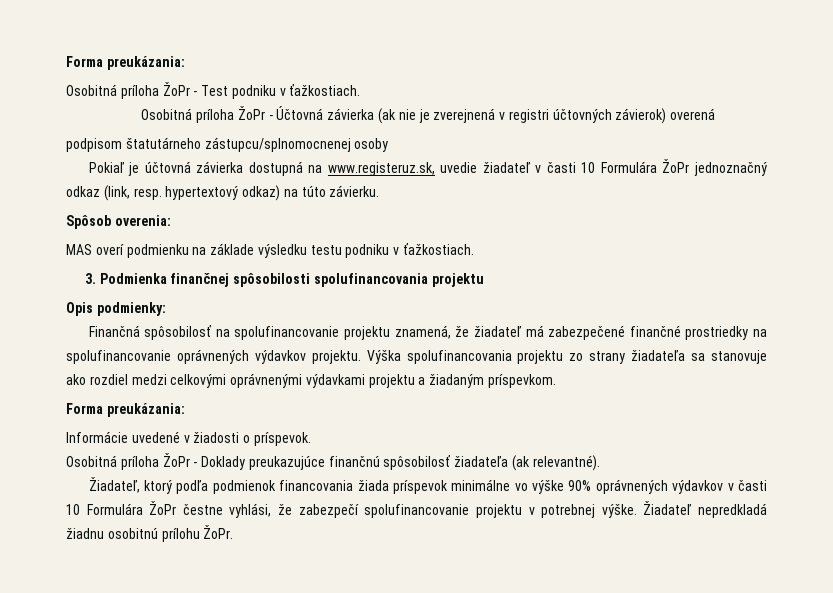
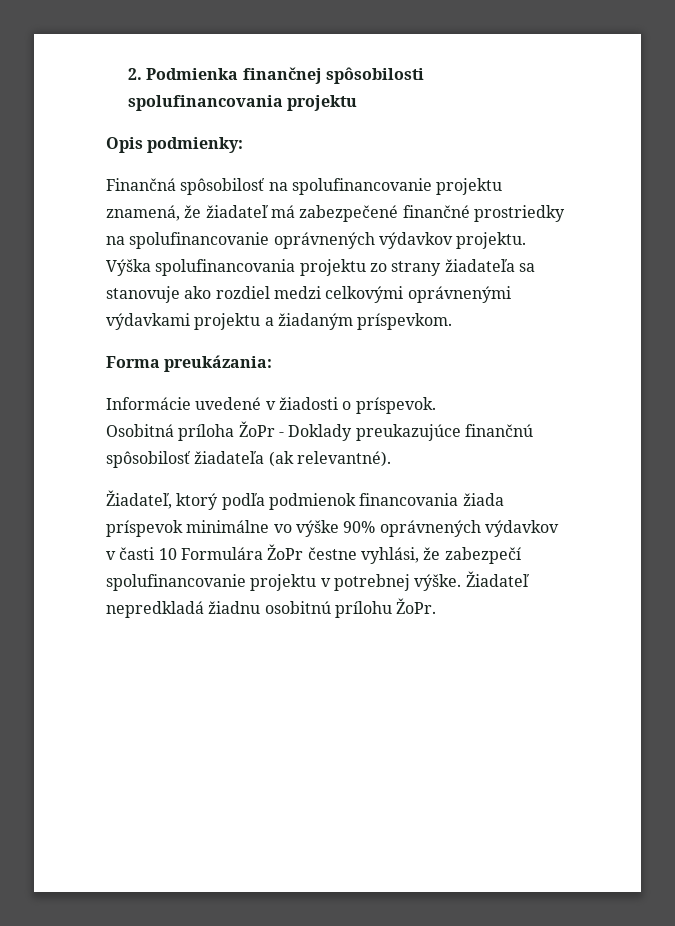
[66,56,185,70] [66,82,361,99] [141,106,716,124] [66,137,389,152] [88,159,767,176] [66,185,380,201] [66,215,171,229] [66,243,475,258] [84,273,96,284] Forma preukázania: // Osobitná príloha ŽoPr - Test podniku v ťažkostiach. // Osobitná príloha ŽoPr - Účtovná závierka (ak nie je zverejnená v registri účtovných závierok) overená // podpisom štatutárneho zástupcu/splnomocnenej osoby // Pokiaľ je účtovná závierka dostupná na www.registeruz.sk, uvedie žiadateľ v časti 10 Formulára ŽoPr jednoznačný odkaz (link, resp. hypertextový odkaz) na túto závierku. // Spôsob overenia: // MAS overí podmienku na základe výsledku testu podniku v ťažkostiach. // 3. -> [127,68,142,80] 2.

